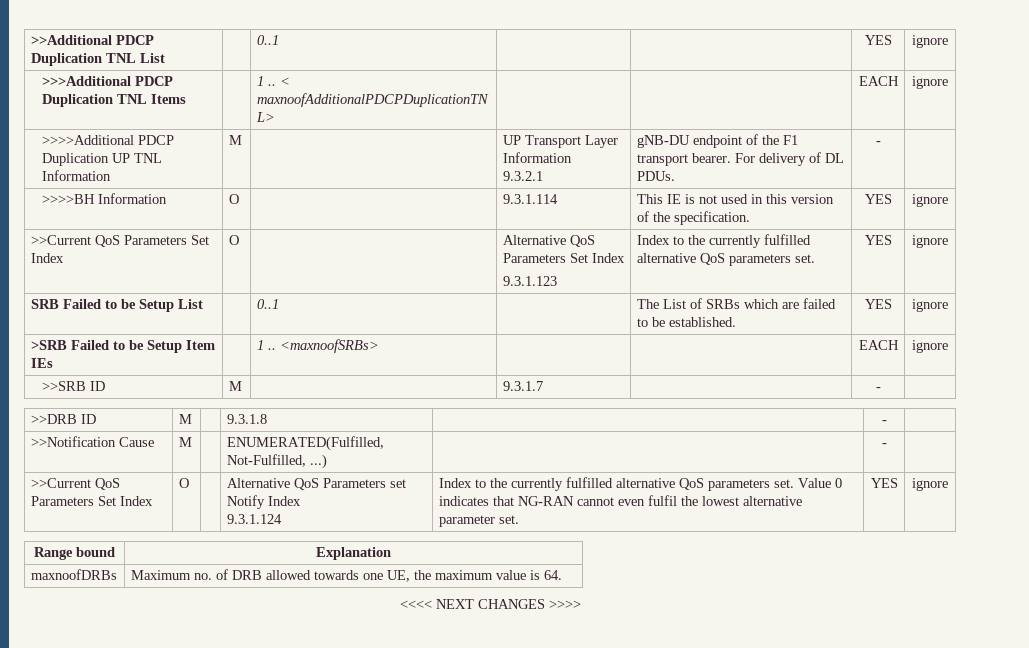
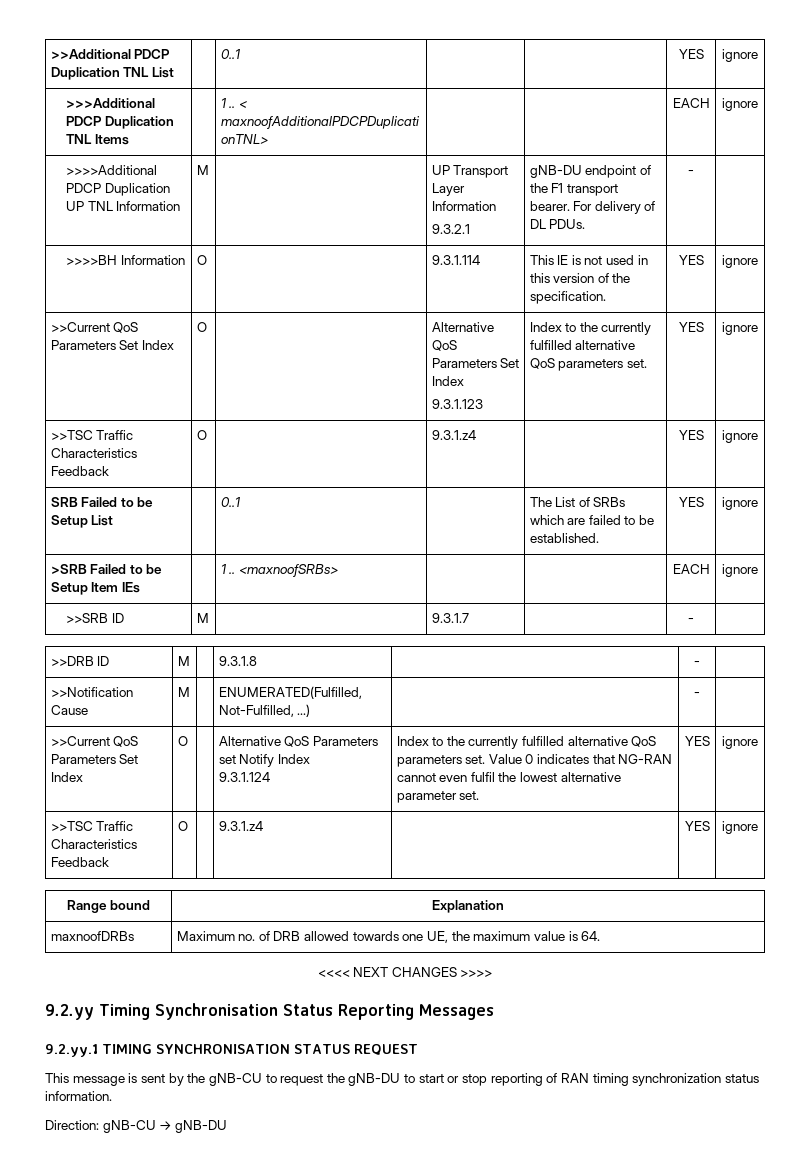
(948, 241) none -> [50,430,134,440] [50,448,137,458] [50,466,109,476] [196,430,207,440] [431,430,476,440] [678,430,704,440] [722,430,758,443] // >>TSC Traffic Characteristics Feedback | O | | 9.3.1.z4 | | YES | ignore
(948, 484) none -> [50,821,134,831] [50,839,137,849] [50,857,109,867] [177,821,188,831] [218,821,263,831] [684,821,710,831] [722,821,758,834] // >>TSC Traffic Characteristics Feedback | O | | 9.3.1.z4 | | YES | ignore
(581, 604) none -> [45,1003,494,1020] [45,1044,418,1057] [45,1073,759,1086] [45,1091,112,1101] [45,1120,227,1133] // 9.2.yy Timing Synchronisation Status Reporting Messages // 9.2.yy.1 TIMING SYNCHRONISATION STATUS REQUEST // This message is sent by the gNB-CU to request the gNB-DU to start or stop reporting of RAN timing synchronization status information. // Direction: gNB-CU → gNB-DU

